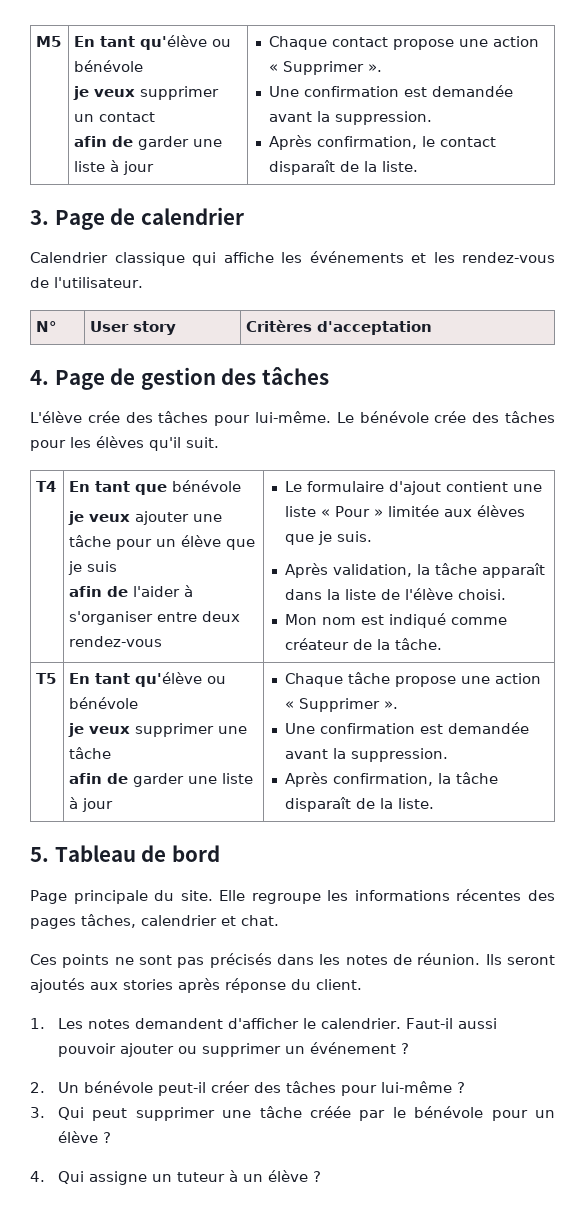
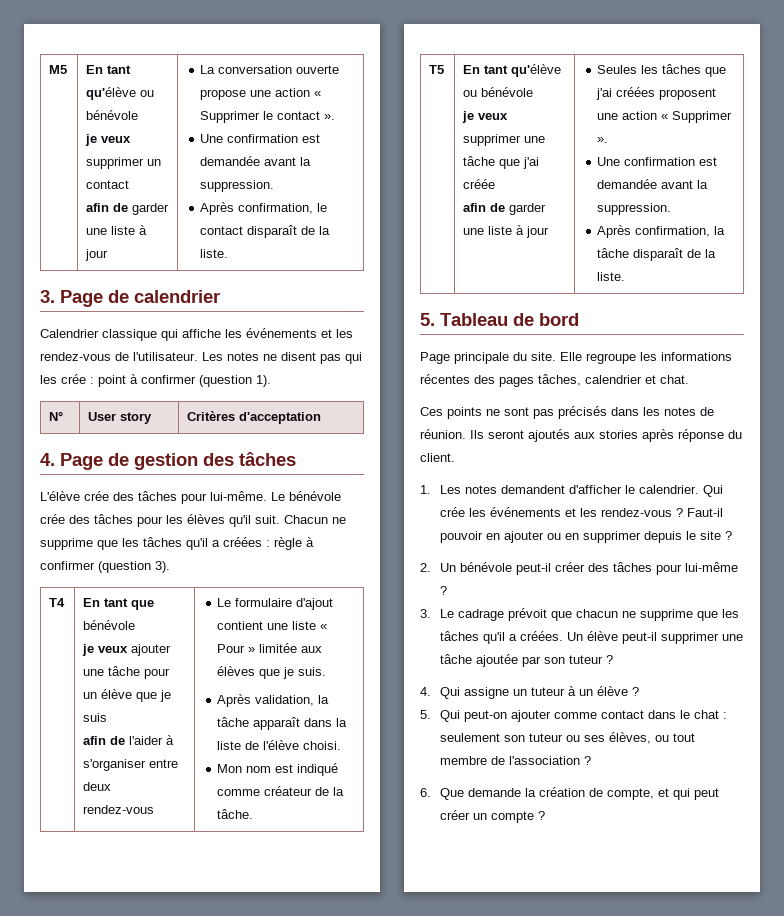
[269,36,540,50] [269,61,365,75] Chaque contact propose une action « Supprimer -> [200,65,340,74] [200,88,322,100] [200,111,321,123] La conversation ouverte propose une action « Supprimer le contact
(143, 282) none -> [202,352,362,364] [40,374,271,387] Les notes ne disent pas qui les crée : point à confirmer (question 1).
(219, 442) none -> [284,515,346,524] [40,537,314,550] [40,561,170,573] Chacun ne supprime que les tâches qu'il a créées : règle à confirmer (question 3).
[69,773,254,787] [69,797,114,812] [285,672,457,687] // afin de garder une liste à jour | Chaque tâche propose -> [499,157,540,169] [463,179,496,189] [463,203,547,215] [463,225,550,238] [597,64,727,77] [596,87,717,100] que j'ai créée // afin de garder une liste à jour | Seules les tâches que j'ai créées proposent
[405,1018,497,1029] [57,1042,396,1057] Faut-il aussi pouvoir ajouter ou supprimer un événement -> [703,485,724,497] [440,507,724,517] [440,531,722,543] Qui crée les événements et les rendez-vous ? Faut-il pouvoir en ajouter ou en supprimer depuis le site
[57,1106,555,1121] [57,1131,98,1143] Qui peut supprimer une tâche créée par le bénévole pour un élève -> [440,608,740,621] [440,631,744,644] [440,654,604,667] Le cadrage prévoit que chacun ne supprime que les tâches qu'il a créées. Un élève peut-il supprimer une tâche ajoutée par son tuteur
(321, 1176) none -> [420,710,728,722] [440,732,696,744] [440,756,592,765] [420,787,720,800] [440,810,546,823] // 5. Qui peut-on ajouter comme contact dans le chat : seulement son tuteur ou ses élèves, ou tout membre de l'association ? // 6. Que demande la création de compte, et qui peut créer un compte ?

